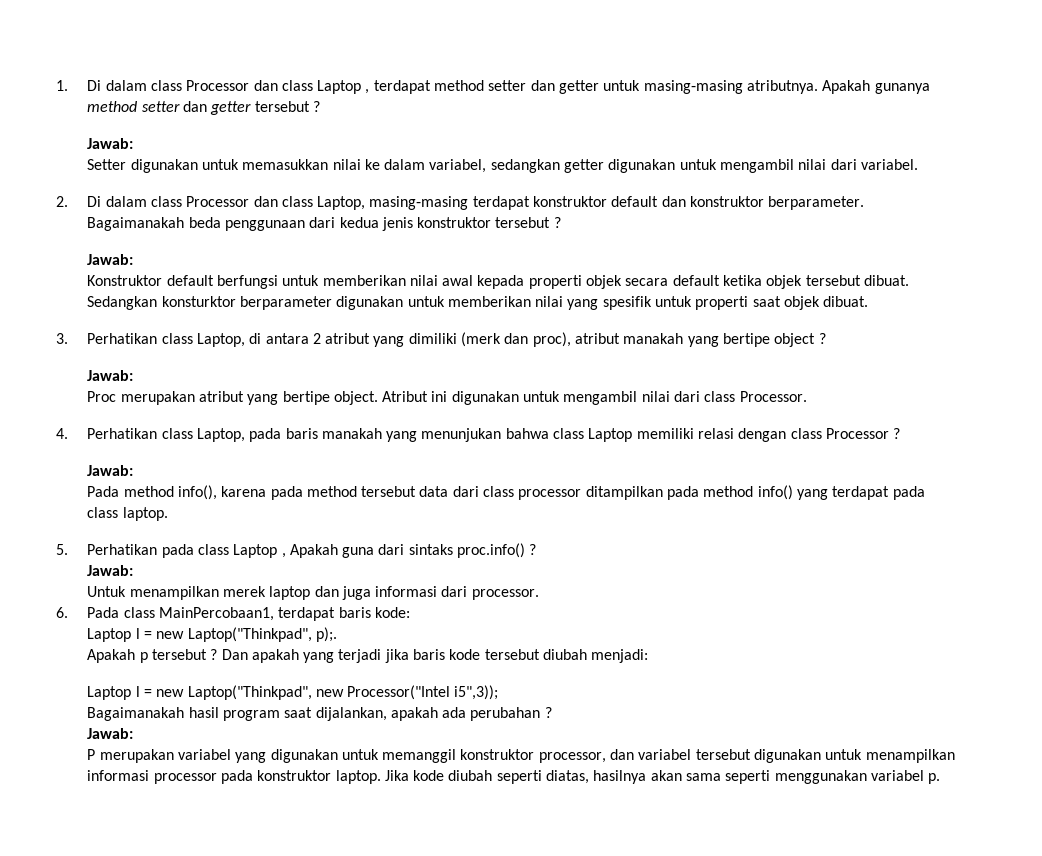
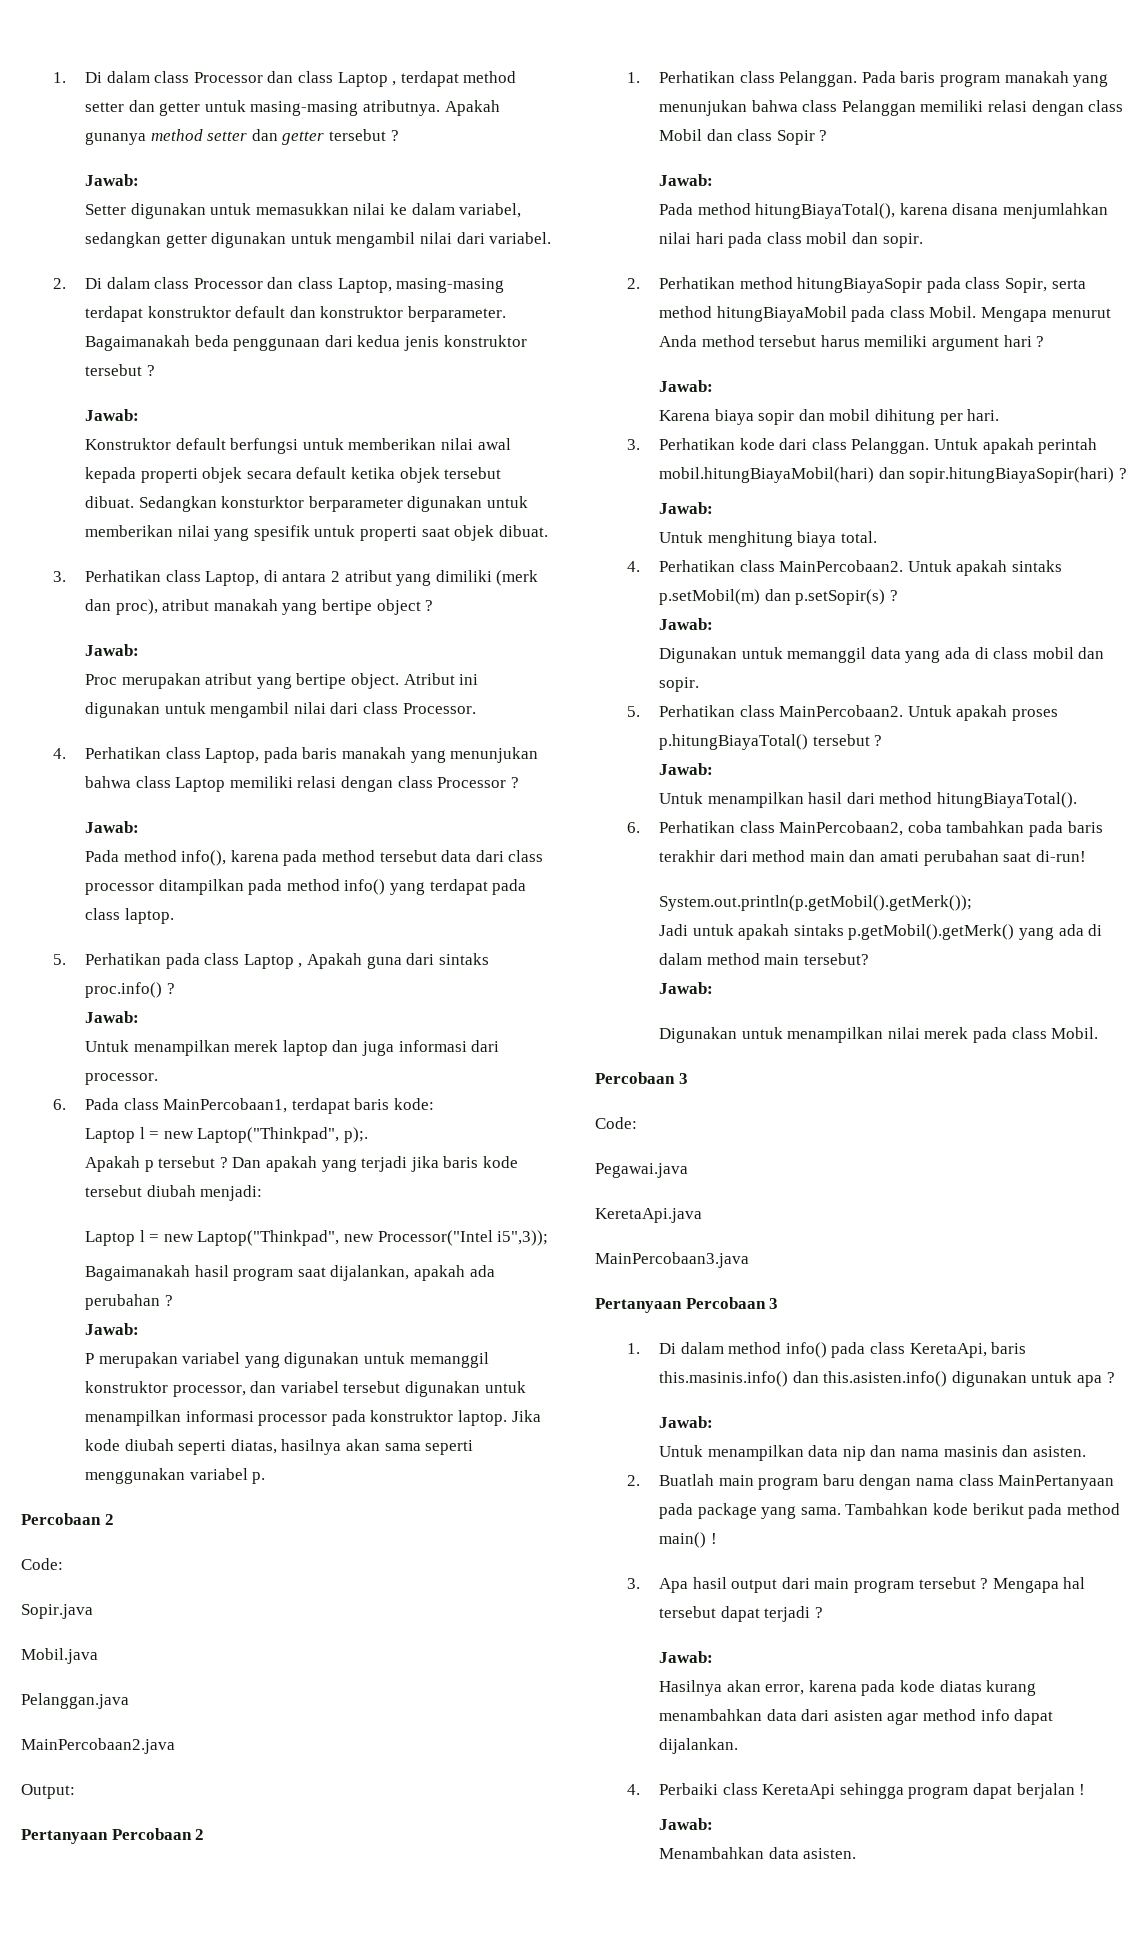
(941, 778) none -> [21,1513,114,1525] [21,1558,63,1570] [21,1604,93,1619] [21,1648,98,1664] [21,1693,129,1709] [21,1738,175,1754] [21,1784,75,1799] [21,1828,205,1844] [627,71,1109,87] [659,100,1124,116] [659,129,828,145] [659,174,714,186] [659,203,1109,219] [659,232,923,248] [627,277,1086,293] [659,306,1111,322] [659,335,1045,351] [659,380,714,392] [659,409,1000,425] [627,438,1098,454] [659,467,1127,483] [659,502,714,514] [659,531,877,547] [627,560,1063,576] [659,589,898,605] [659,618,714,630] [659,647,1105,663] [659,677,700,692] [627,705,1059,721] [659,734,883,750] [659,763,714,775] [659,792,1078,808] [627,821,1103,837] [659,850,1086,866] [659,895,973,911] [659,924,1103,940] [659,953,869,965] [659,982,714,994] [659,1027,1099,1043] [595,1072,688,1084] [595,1117,637,1129] [595,1163,688,1178] [595,1208,702,1223] [595,1252,749,1268] [595,1297,779,1313] [627,1342,1027,1358] [659,1371,1115,1387] [659,1416,714,1428] [659,1445,1086,1461] [627,1474,1115,1490] [659,1503,1120,1519] [659,1532,717,1548] [627,1577,1086,1593] [659,1606,823,1622] [659,1651,714,1663] [659,1680,1037,1696] [659,1709,1054,1725] [659,1738,739,1754] [627,1783,1086,1799] [659,1818,714,1830] [659,1847,857,1859] // Percobaan 2 // Code: // Sopir.java // Mobil.java // Pelanggan.java // MainPercobaan2.java // Output: // Pertanyaan Percobaan 2 // 1. Perhatikan class Pelanggan. Pada baris program manakah yang menunjukan bahwa class Pelanggan memiliki relasi dengan class Mobil dan class Sopir ? // Jawab: // Pada method hitungBiayaTotal(), karena disana menjumlahkan nilai hari pada class mobil dan sopir. // 2. Perhatikan method hitungBiayaSopir pada class Sopir, serta method hitungBiayaMobil pada class Mobil. Mengapa menurut Anda method tersebut harus memiliki argument hari ? // Jawab: // Karena biaya sopir dan mobil dihitung per hari. // 3. Perhatikan kode dari class Pelanggan. Untuk apakah perintah mobil.hitungBiayaMobil(hari) dan sopir.hitungBiayaSopir(hari) ? // Jawab: // Untuk menghitung biaya total. // 4. Perhatikan class MainPercobaan2. Untuk apakah sintaks p.setMobil(m) dan p.setSopir(s) ? // Jawab: // Digunakan untuk memanggil data yang ada di class mobil dan sopir. // 5. Perhatikan class MainPercobaan2. Untuk apakah proses p.hitungBiayaTotal() tersebut ? // Jawab: // Untuk menampilkan hasil dari method hitungBiayaTotal(). // 6. Perhatikan class MainPercobaan2, coba tambahkan pada baris terakhir dari method main dan amati perubahan saat di‐run! // System.out.println(p.getMobil().getMerk()); // Jadi untuk apakah sintaks p.getMobil().getMerk() yang ada di dalam method main tersebut? // Jawab: // Digunakan untuk menampilkan nilai merek pada class Mobil. // Percobaan 3 // Code: // Pegawai.java // KeretaApi.java // MainPercobaan3.java // Pertanyaan Percobaan 3 // 1. Di dalam method info() pada class KeretaApi, baris this.masinis.info() dan this.asisten.info() digunakan untuk apa ? // Jawab: // Untuk menampilkan data nip dan nama masinis dan asisten. // 2. Buatlah main program baru dengan nama class MainPertanyaan pada package yang sama. Tambahkan kode berikut pada method main() ! // 3. Apa hasil output dari main program tersebut ? Mengapa hal tersebut dapat terjadi ? // Jawab: // Hasilnya akan error, karena pada kode diatas kurang menambahkan data dari asisten agar method info dapat dijalankan. // 4. Perbaiki class KeretaApi sehingga program dapat berjalan ! // Jawab: // Menambahkan data asisten.

